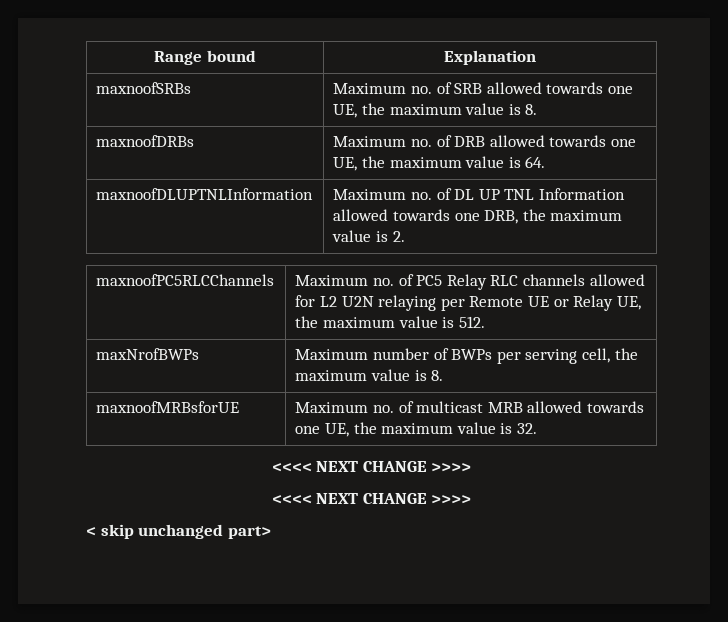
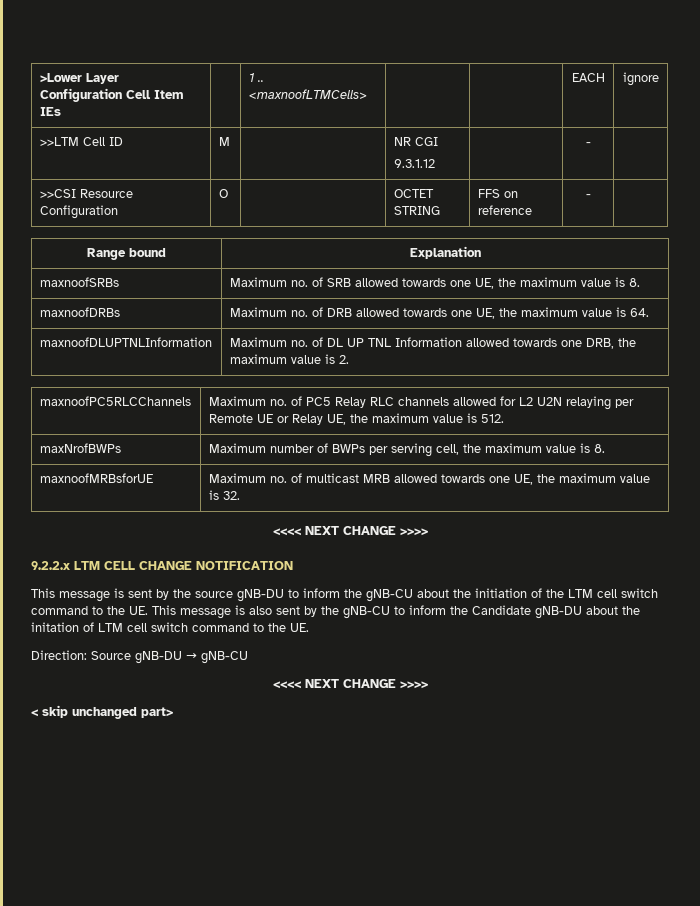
(154, 58) none -> [39,73,119,84] [39,88,184,102] [39,107,61,116] [248,73,264,82] [248,89,367,99] [571,73,605,82] [622,72,659,86] [39,137,123,146] [218,137,230,146] [393,137,438,146] [393,159,435,168] [585,142,591,146] [39,189,133,198] [39,205,118,219] [218,189,228,198] [393,189,434,198] [393,206,440,215] [477,189,518,198] [477,205,532,215] [585,194,591,198] >Lower Layer Configuration Cell Item IEs | | 1 .. <maxnoofLTMCells> | | | EACH | ignore // >>LTM Cell ID | M | | NR CGI // 9.3.1.12 | | - | // >>CSI Resource Configuration | O | | OCTET STRING | FFS on reference | - | //
(472, 467) none -> [31,561,293,570] [31,588,658,602] [31,605,640,619] [31,622,309,632] [31,650,248,664] // 9.2.2.x LTM CELL CHANGE NOTIFICATION // This message is sent by the source gNB-DU to inform the gNB-CU about the initiation of the LTM cell switch command to the UE. This message is also sent by the gNB-CU to inform the Candidate gNB-DU about the initation of LTM cell switch command to the UE. // Direction: Source gNB-DU → gNB-CU

